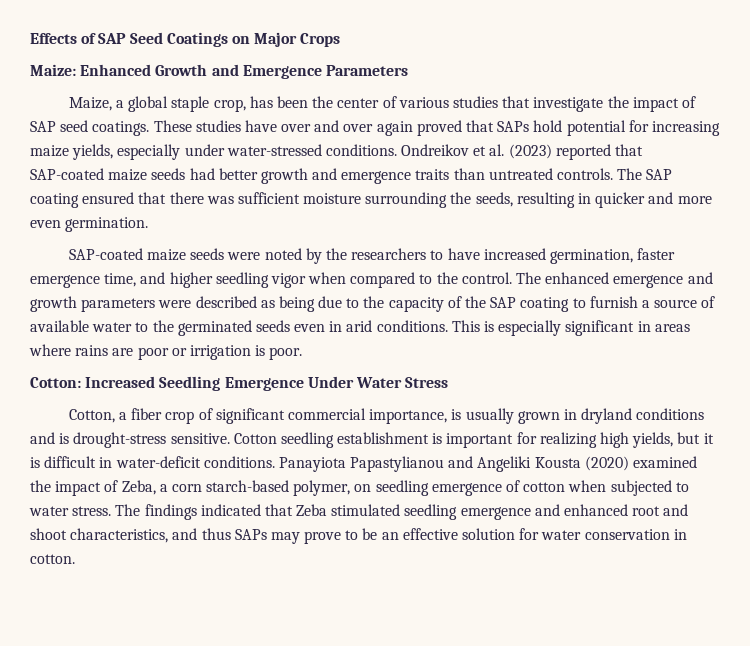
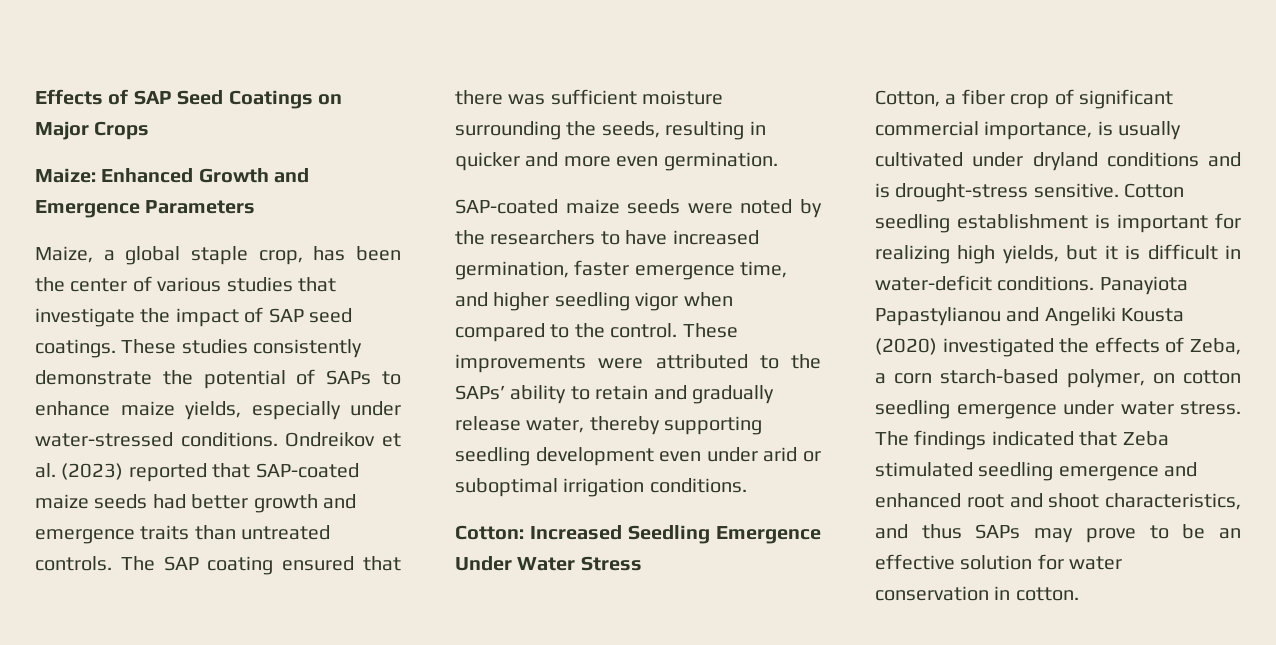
[244,120,720,136] have over and over again proved that SAPs hold potential for increasing -> [253,339,363,358] [35,369,402,389] [35,401,110,416] consistently demonstrate the potential of SAPs to enhance
[516,272,713,288] [30,296,716,312] [30,320,690,336] [29,344,303,360] The enhanced emergence and growth parameters were described as being due to the capacity of the SAP coating to furnish a source of available water to the germinated seeds even in arid conditions. This is especially significant in areas where rains are poor or irrigation is poor. -> [682,323,738,338] [455,354,821,373] [455,385,774,404] [455,416,763,435] [455,447,821,466] [455,478,747,497] These improvements were attributed to the SAPs’ ability to retain and gradually release water, thereby supporting seedling development even under arid or suboptimal irrigation conditions.
[517,409,577,424] grown in -> [875,152,1024,167] cultivated under
[633,456,698,468] [30,480,102,496] examined the impact -> [942,337,1160,357] investigated the effects
[375,480,689,496] seedling emergence of cotton when subjected to -> [1183,370,1241,384] [875,400,1114,419] cotton seedling emergence under

